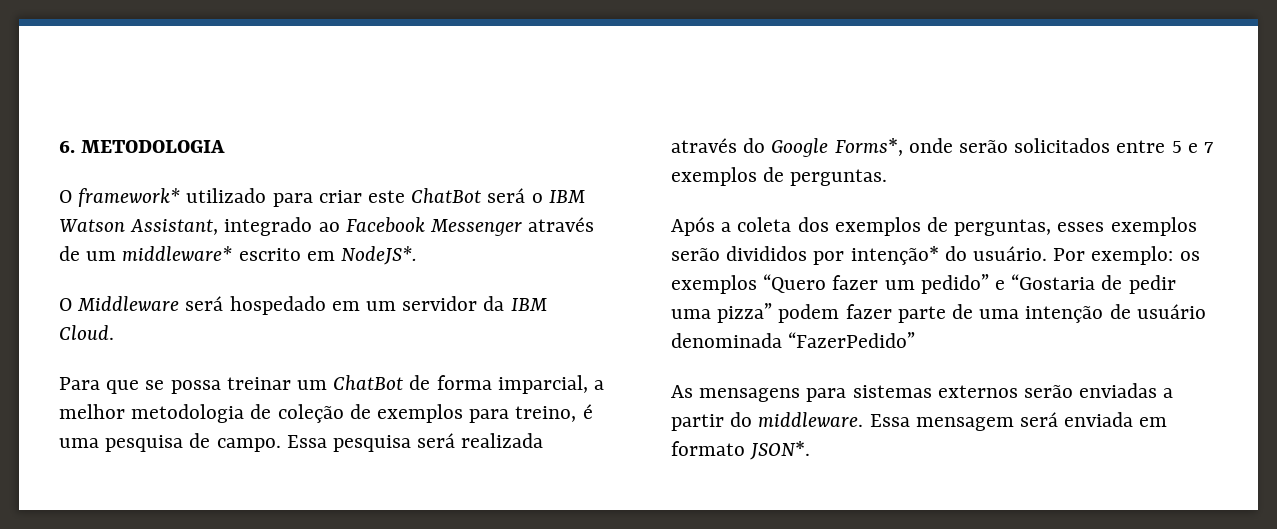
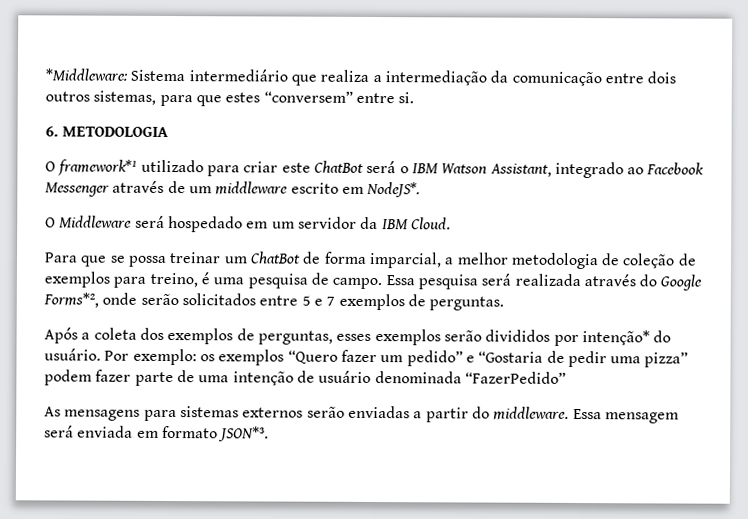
(59, 146) none -> [45,68,677,87] [45,90,415,107] *Middleware: Sistema intermediário que realiza a intermediação da comunicação entre dois outros sistemas, para que estes “conversem” entre si. //
[78,188,181,207] framework* -> [58,159,138,176] framework*¹
[122,246,233,261] middleware* -> [215,181,289,195] middleware
[834,138,903,156] Forms*, -> [43,292,99,308] Forms*²,
[750,441,811,460] JSON*. -> [218,426,270,442] JSON*³.

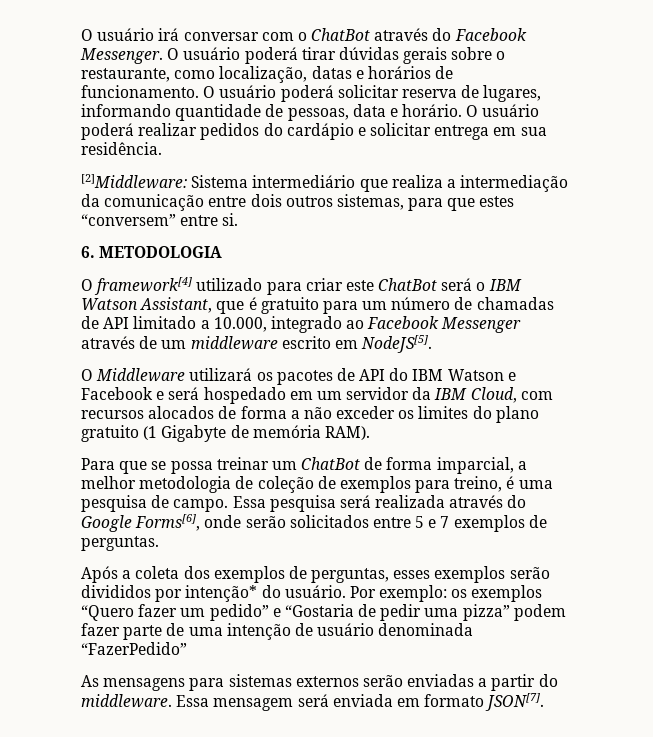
[45,68,128,81] *Middleware: -> [81,28,527,41] [80,47,506,64] [81,66,454,83] [81,85,542,102] [81,104,540,121] [81,123,547,140] [81,142,162,155] [81,174,187,189] O usuário irá conversar com o ChatBot através do Facebook Messenger. O usuário poderá tirar dúvidas gerais sobre o restaurante, como localização, datas e horários de funcionamento. O usuário poderá solicitar reserva de lugares, informando quantidade de pessoas, data e horário. O usuário poderá realizar pedidos do cardápio e solicitar entrega em sua residência. // [2]Middleware:
[58,159,138,176] framework*¹ -> [94,277,193,295] framework[4]
(552, 170) none -> [216,297,554,314] [81,316,267,332] que é gratuito para um número de chamadas de API limitado a 10.000,
[366,181,421,198] NodeJS*. -> [361,335,433,353] NodeJS[5].
(133, 221) none -> [189,368,516,385] [81,387,165,400] utilizará os pacotes de API do IBM Watson e Facebook e
[410,217,451,230] Cloud. -> [470,387,553,403] [81,406,539,423] [81,425,370,442] Cloud, com recursos alocados de forma a não exceder os limites do plano gratuito (1 Gigabyte de memória RAM).
[43,292,99,308] Forms*², -> [135,514,201,531] Forms[6],
[218,426,270,442] JSON*³. -> [485,693,545,711] JSON[7].

